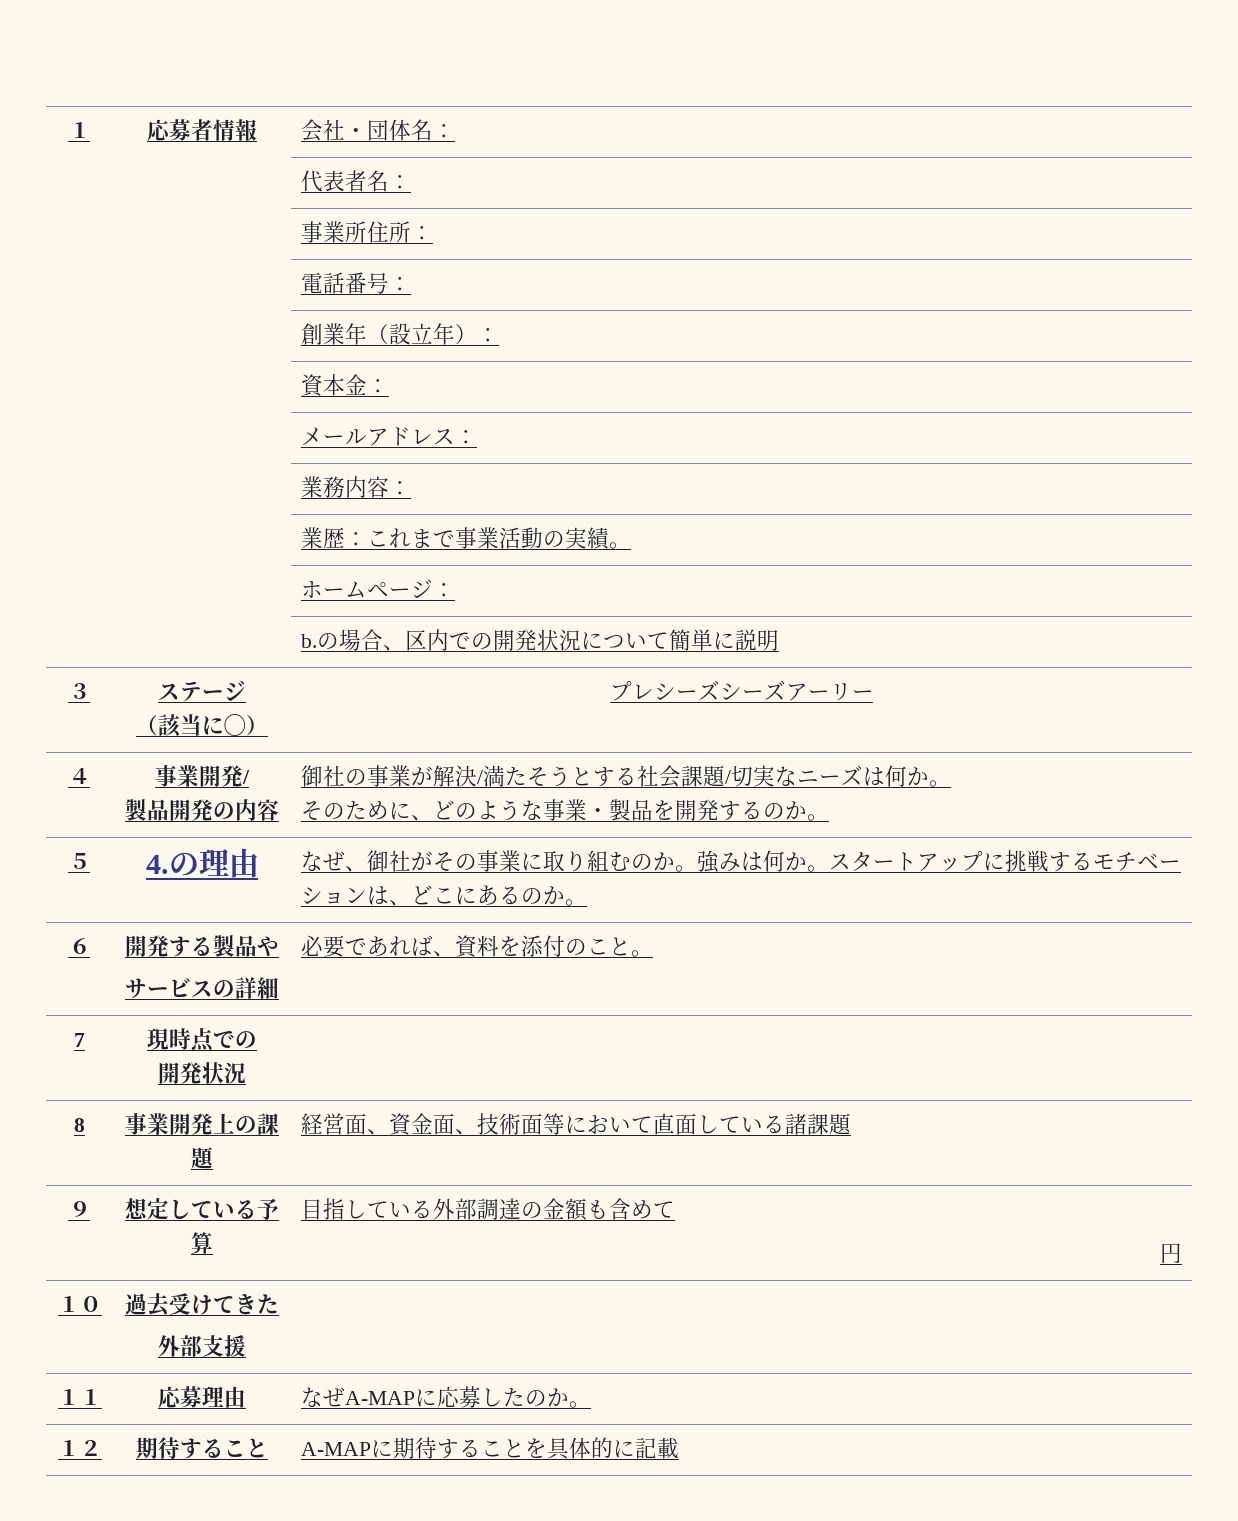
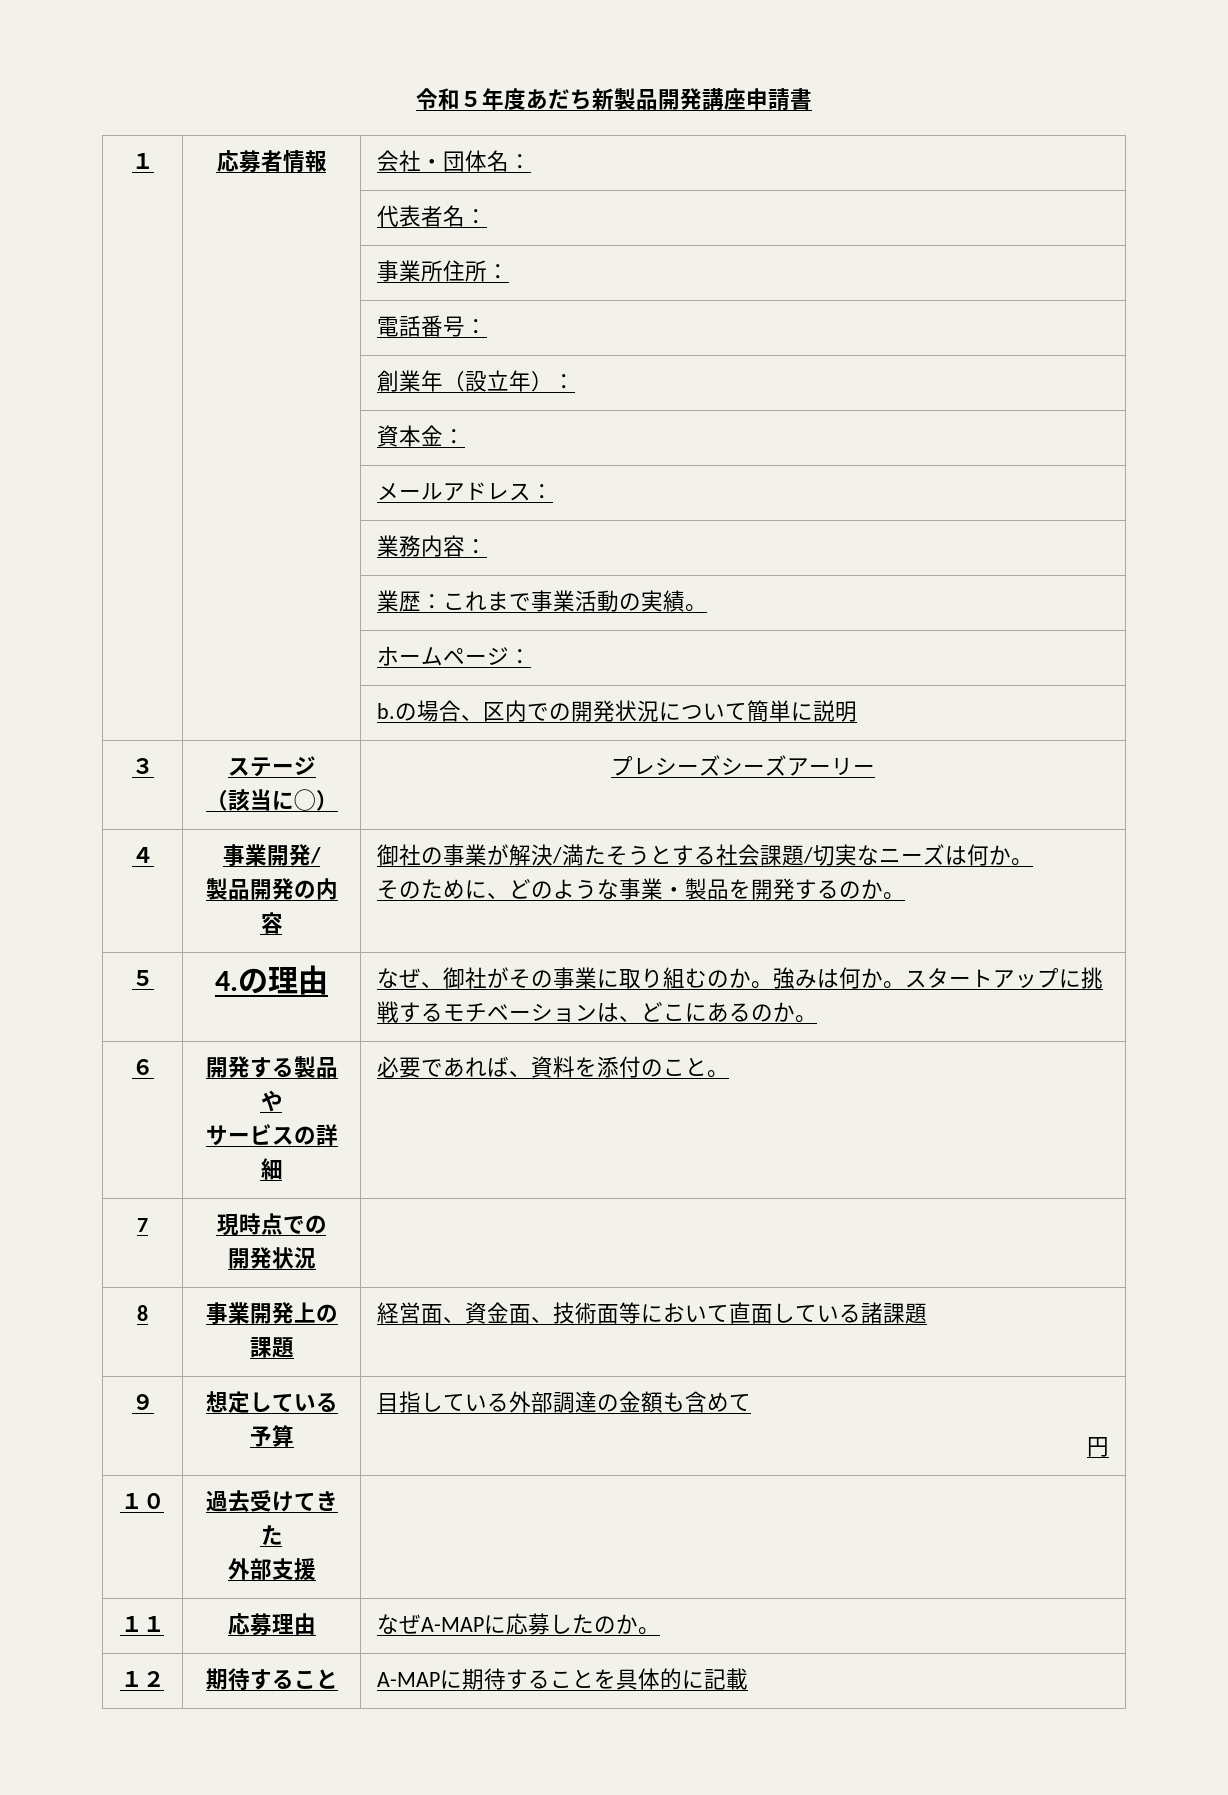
(68, 130) none -> [416,88,812,111] 令和５年度あだち新製品開発講座申請書 //

